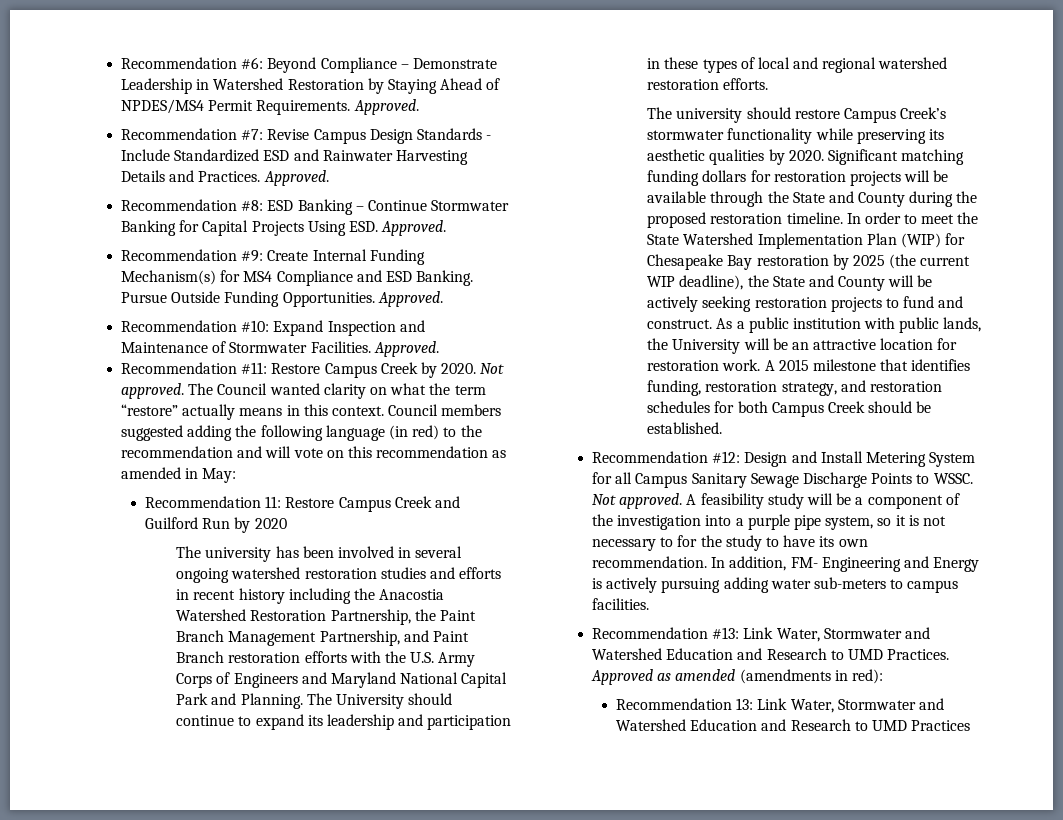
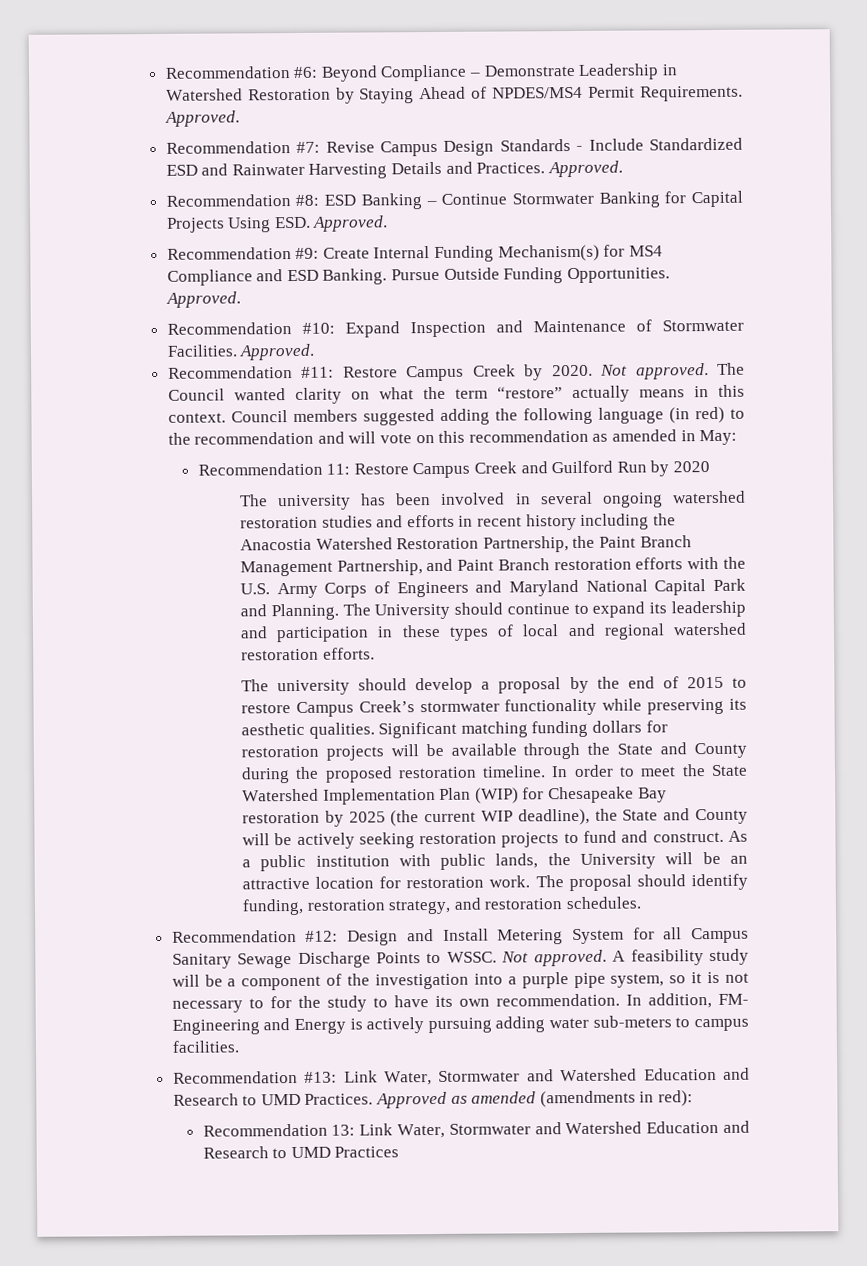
(791, 113) none -> [415,676,748,695] develop a proposal by the end of 2015 to
[709,149,824,165] qualities by 2020. -> [308,722,375,739] qualities.
[764,359,971,371] A 2015 milestone that identifies -> [535,873,748,892] The proposal should identify
[647,401,932,417] [647,422,723,434] schedules for both Campus Creek should be established. -> [565,896,641,910] schedules.

